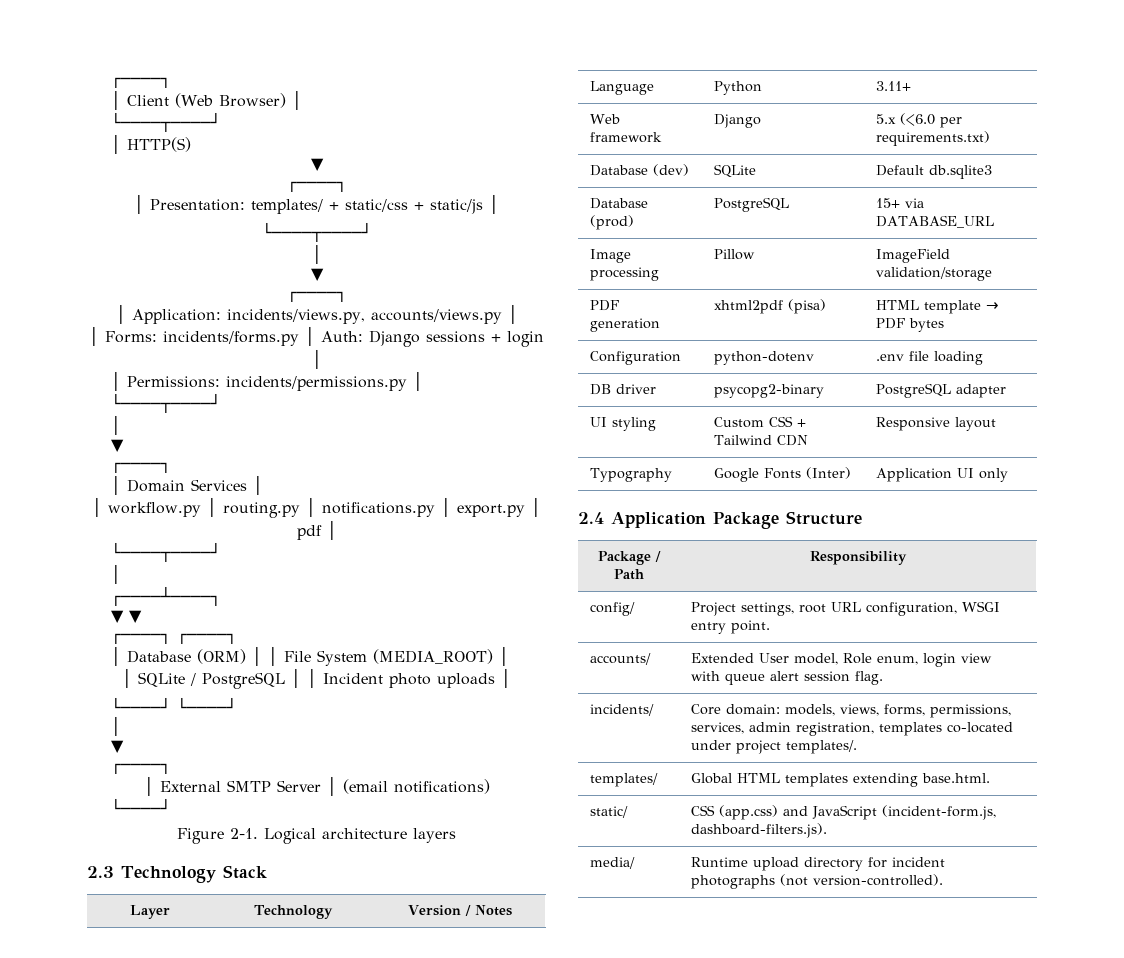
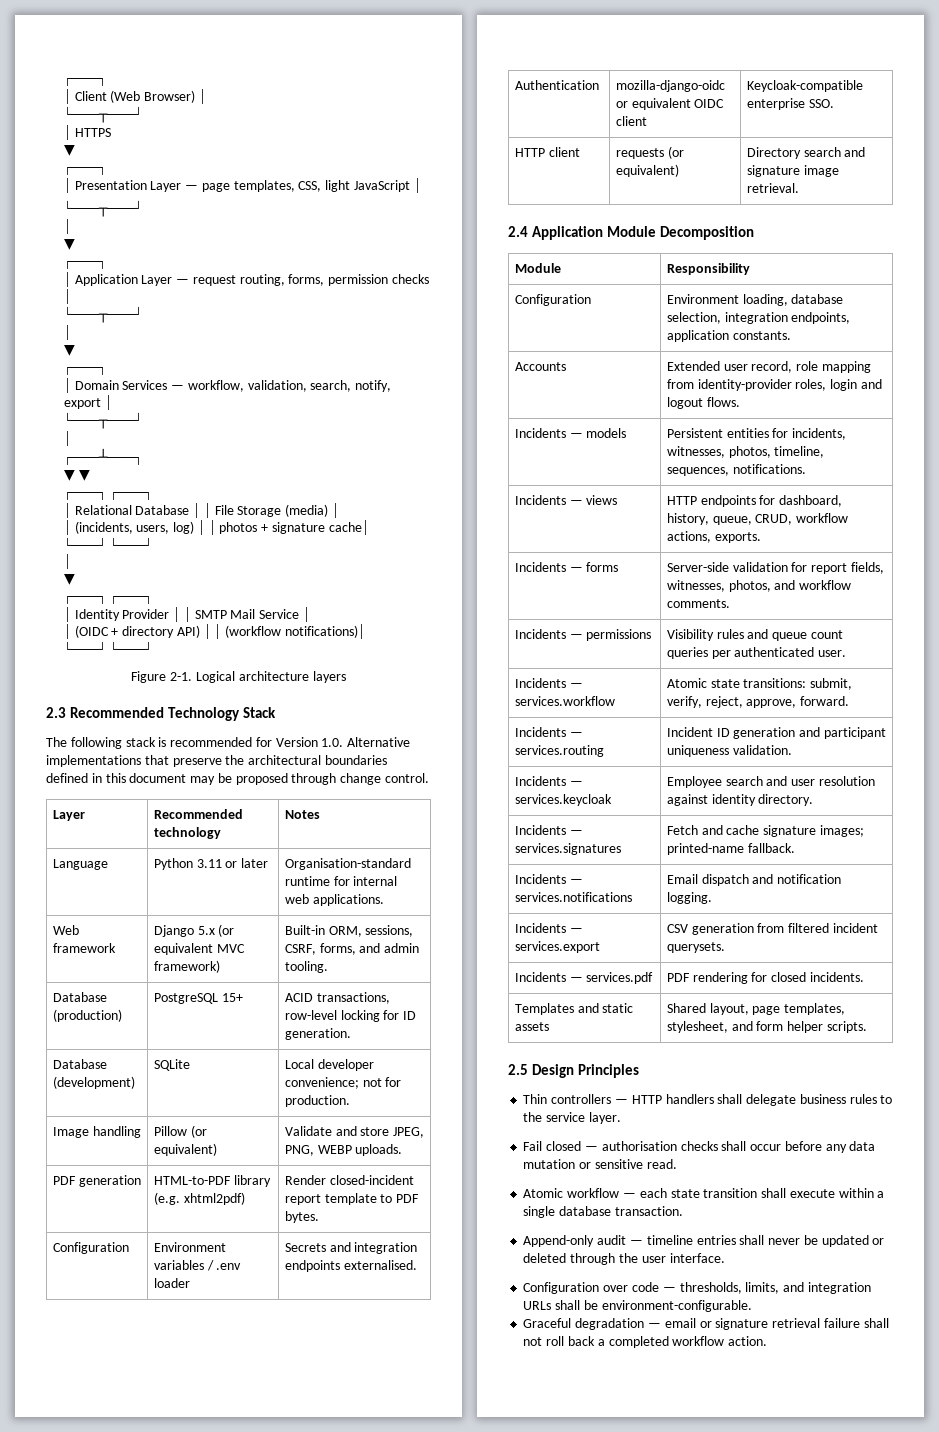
[127,137,192,152] [310,158,324,171] [286,181,347,192] [134,194,499,214] [261,222,372,242] [311,244,322,264] [310,268,324,281] [286,291,347,302] [115,304,518,324] [89,326,544,347] [311,349,322,369] [111,371,408,391] HTTP(S) // ▼ // ┌────┐ // │ Presentation: templates/ + static/css + static/js │ // └────┬────┘ // │ // ▼ // ┌────┐ // │ Application: incidents/views.py, accounts/views.py │ // │ Forms: incidents/forms.py │ Auth: Django sessions + login │ // │ Permissions: incidents/permissions.py -> [74,128,111,137] [63,145,75,156] [63,167,106,175] [63,178,421,193] [63,200,142,217] [63,219,71,234] [63,239,75,250] [63,261,106,269] [63,272,430,287] HTTPS // ▼ // ┌────┐ // │ Presentation Layer — page templates, CSS, light JavaScript │ // └────┬────┘ // │ // ▼ // ┌────┐ // │ Application Layer — request routing, forms, permission checks
[253,475,264,495] [92,497,541,518] [296,525,322,540] │ // │ workflow.py │ routing.py │ notifications.py │ export.py │ pdf -> [171,380,392,392] [63,398,101,409] — workflow, validation, search, notify, export
[127,649,247,664] Database (ORM) -> [74,505,190,515] Relational Database
[317,646,510,666] [122,668,511,689] System (MEDIA_ROOT) │ // │ SQLite / PostgreSQL │ │ Incident photo uploads │ -> [237,503,340,518] [63,520,369,535] Storage (media) │ // │ (incidents, users, log) │ │ photos + signature cache│
[143,776,490,796] // │ External SMTP Server │ (email notifications) // -> [109,596,152,604] [63,607,311,622] [63,624,366,639] [63,641,106,654] ┌────┐ // │ Identity Provider │ │ SMTP Mail Service │ // │ (OIDC + directory API) │ │ (workflow notifications)│ // └────┘
(114, 872) none -> [70,707,165,718] Recommended
[129,905,170,919] [253,905,333,919] [407,905,512,916] [590,81,655,95] [714,81,763,95] [876,81,912,91] [590,114,621,124] [590,132,663,143] [714,114,762,128] [876,113,963,128] [876,131,991,146] [590,164,690,176] [714,164,757,178] [876,165,993,179] [590,198,649,209] [590,215,635,230] [714,197,790,212] [876,198,925,208] [876,215,995,228] // Layer | Technology | Version / Notes // Language | Python | 3.11+ // Web framework | Django | 5.x (<6.0 per requirements.txt) // Database (dev) | SQLite | Default db.sqlite3 // Database (prod) | PostgreSQL | 15+ via DATABASE_URL -> [46,737,411,749] [46,755,387,767] [46,773,430,785] [52,810,85,821] [153,809,243,819] [153,827,221,839] [284,810,320,819] [52,859,108,870] [153,858,269,870] [284,858,411,870] [284,876,398,886] [284,894,384,906] [52,925,79,935] [52,943,116,953] [153,924,235,937] [153,943,245,955] [153,960,220,973] [284,925,414,937] [284,943,420,955] [284,961,328,973] [52,992,107,1002] [52,1009,122,1022] [153,993,243,1004] [284,992,390,1004] [284,1010,417,1022] [284,1028,351,1040] [52,1059,107,1069] [52,1076,135,1089] [153,1059,190,1071] [284,1059,374,1071] [284,1077,402,1089] [284,1095,350,1107] // The following stack is recommended for Version 1.0. Alternative implementations that preserve the architectural boundaries defined in this document may be proposed through change control. // Layer | Recommended technology | Notes // Language | Python 3.11 or later | Organisation-standard runtime for internal web applications. // Web framework | Django 5.x (or equivalent MVC framework) | Built-in ORM, sessions, CSRF, forms, and admin tooling. // Database (production) | PostgreSQL 15+ | ACID transactions, row-level locking for ID generation. // Database (development) | SQLite | Local developer convenience; not for production.
[590,267,660,281] processing -> [92,1126,141,1138] handling
[876,249,951,263] [876,267,993,281] [590,300,620,311] [590,318,661,332] [714,299,827,314] [876,300,1000,314] [876,318,945,332] [590,351,682,365] [714,351,815,365] [876,351,984,365] [590,384,657,395] [714,384,825,398] [876,383,1007,398] [590,417,657,431] [714,416,807,428] [714,435,809,446] [876,417,997,431] [590,468,673,482] [714,467,852,482] [876,468,1009,482] [578,511,862,529] [598,551,661,565] [614,569,644,580] [810,551,907,565] [590,602,636,616] [691,601,1001,616] [691,620,771,634] [590,653,652,665] [691,653,993,667] [691,671,884,685] [590,704,655,716] [691,704,1012,718] [691,722,1014,736] [691,740,858,754] [590,773,659,787] [691,773,991,787] [590,806,629,818] [691,805,997,820] [691,823,828,838] [590,857,636,869] [691,857,946,871] [691,874,944,889] | ImageField validation/storage // PDF generation | xhtml2pdf (pisa) | HTML template → PDF bytes // Configuration | python-dotenv | .env file loading // DB driver | psycopg2-binary | PostgreSQL adapter // UI styling | Custom CSS + Tailwind CDN | Responsive layout // Typography | Google Fonts (Inter) | Application UI only // 2.4 Application Package Structure // Package / Path | Responsibility // config/ | Project settings, root URL configuration, WSGI entry point. // accounts/ | Extended User model, Role enum, login view with queue alert session flag. // incidents/ | Core domain: models, views, forms, permissions, services, admin registration, templates co-located under project templates/. // templates/ | Global HTML templates extending base.html. // static/ | CSS (app.css) and JavaScript (incident-form.js, dashboard-filters.js). // media/ | Runtime upload directory for incident photographs (not version-controlled). -> [190,1125,207,1138] [153,1143,217,1156] [284,1126,425,1138] [284,1144,403,1156] [52,1175,141,1187] [153,1175,271,1187] [153,1192,245,1205] [284,1175,414,1185] [284,1193,420,1205] [284,1211,319,1223] [52,1242,129,1254] [153,1242,226,1252] [153,1260,242,1271] [153,1278,190,1288] [284,1242,418,1254] [284,1260,417,1272] [514,80,599,90] [615,80,725,92] [615,98,725,110] [615,116,647,126] [746,80,863,92] [746,98,834,110] [514,147,580,157] [615,146,684,159] [615,164,679,177] [746,147,866,159] [746,165,839,177] [746,183,799,193] [508,226,755,240] [514,263,561,273] [666,263,750,275] [514,294,591,306] [666,294,844,306] [666,312,851,324] [666,330,791,342] [514,362,566,371] [666,361,871,373] [666,379,882,391] [666,397,740,409] [514,428,627,438] [666,428,847,440] [666,446,825,458] [666,464,806,476] [514,495,618,505] [666,495,843,507] [666,513,849,525] [666,531,761,543] [514,562,619,572] [666,562,884,574] [666,580,852,592] [666,599,730,608] [514,629,652,641] [666,629,843,641] [666,647,847,659] [514,678,583,688] [514,696,615,706] [666,678,853,690] [666,696,850,708] [514,727,583,737] [514,745,604,757] [666,727,886,739] [666,745,792,757] [514,776,583,786] [514,794,612,806] [666,776,875,788] [666,794,814,806] [514,825,583,835] [514,843,621,855] [666,825,864,837] [666,843,795,855] [514,874,583,884] [514,892,632,902] [666,874,842,886] [666,892,712,904] [514,923,583,933] [514,941,600,953] [666,923,878,935] [666,942,725,953] [514,972,654,984] [666,972,864,984] [514,1003,634,1015] [514,1022,549,1031] [666,1003,846,1015] [666,1021,867,1033] [508,1064,640,1078] [523,1094,893,1106] [523,1112,621,1124] [523,1141,876,1153] [523,1159,677,1169] [523,1188,885,1198] [523,1206,683,1218] [523,1235,885,1247] [523,1253,725,1265] [523,1282,871,1294] [523,1300,752,1312] [523,1318,889,1330] [523,1336,768,1348] (or equivalent) | Validate and store JPEG, PNG, WEBP uploads. // PDF generation | HTML-to-PDF library (e.g. xhtml2pdf) | Render closed-incident report template to PDF bytes. // Configuration | Environment variables / .env loader | Secrets and integration endpoints externalised. // Authentication | mozilla-django-oidc or equivalent OIDC client | Keycloak-compatible enterprise SSO. // HTTP client | requests (or equivalent) | Directory search and signature image retrieval. // 2.4 Application Module Decomposition // Module | Responsibility // Configuration | Environment loading, database selection, integration endpoints, application constants. // Accounts | Extended user record, role mapping from identity-provider roles, login and logout flows. // Incidents — models | Persistent entities for incidents, witnesses, photos, timeline, sequences, notifications. // Incidents — views | HTTP endpoints for dashboard, history, queue, CRUD, workflow actions, exports. // Incidents — forms | Server-side validation for report fields, witnesses, photos, and workflow comments. // Incidents — permissions | Visibility rules and queue count queries per authenticated user. // Incidents — services.workflow | Atomic state transitions: submit, verify, reject, approve, forward. // Incidents — services.routing | Incident ID generation and participant uniqueness validation. // Incidents — services.keycloak | Employee search and user resolution against identity directory. // Incidents — services.signatures | Fetch and cache signature images; printed-name fallback. // Incidents — services.notifications | Email dispatch and notification logging. // Incidents — services.export | CSV generation from filtered incident querysets. // Incidents — services.pdf | PDF rendering for closed incidents. // Templates and static assets | Shared layout, page templates, stylesheet, and form helper scripts. // 2.5 Design Principles // Thin controllers — HTTP handlers shall delegate business rules to the service layer. // Fail closed — authorisation checks shall occur before any data mutation or sensitive read. // Atomic workflow — each state transition shall execute within a single database transaction. // Append-only audit — timeline entries shall never be updated or deleted through the user interface. // Configuration over code — thresholds, limits, and integration URLs shall be environment-configurable. // Graceful degradation — email or signature retrieval failure shall not roll back a completed workflow action.

